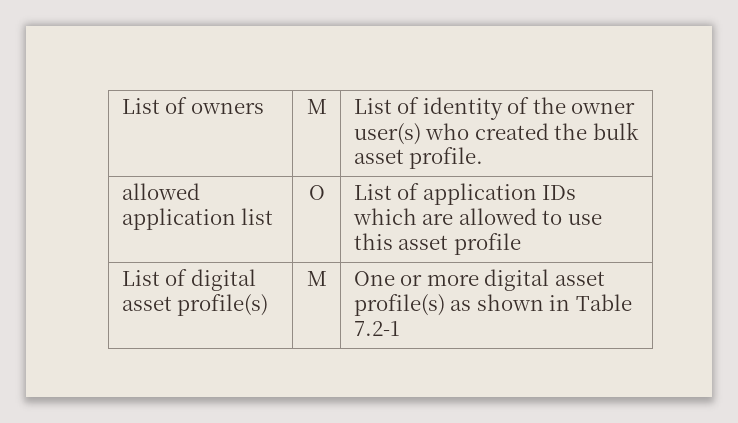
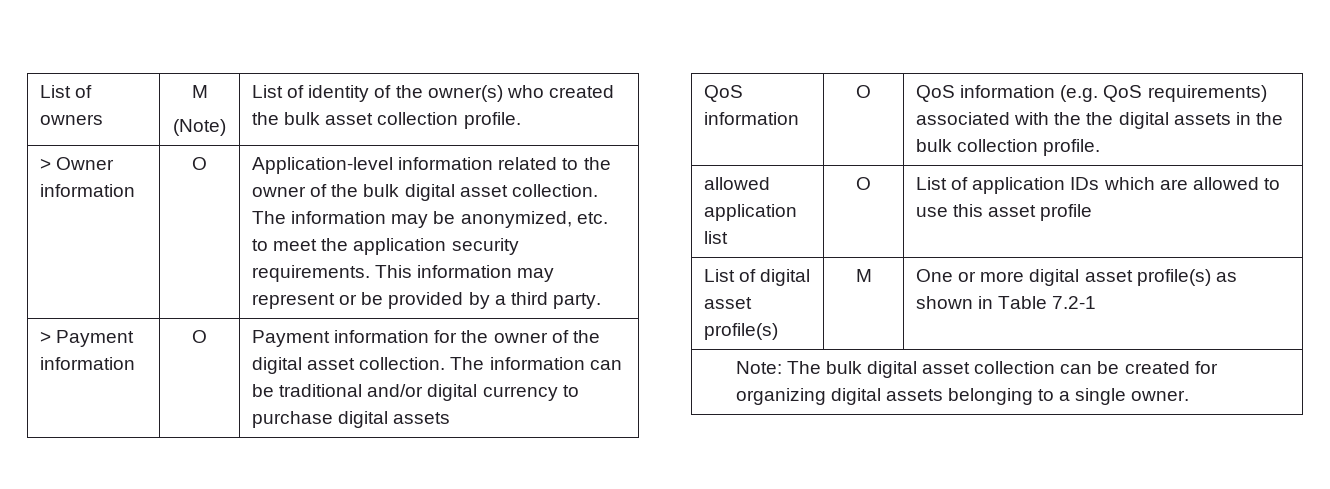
(327, 106) none -> [173,119,226,136] // (Note)
[571,102,636,114] [353,123,421,145] owner user(s) -> [427,85,503,102] owner(s)
(404, 156) none -> [377,112,521,129] [40,157,115,170] [40,184,136,197] [192,157,207,170] [252,157,611,174] [252,184,598,201] [252,211,608,228] [252,238,519,255] [252,265,555,282] [252,292,601,309] [40,330,135,347] [40,357,136,370] [192,330,207,343] [252,330,600,347] [252,357,622,374] [252,384,579,401] [252,411,451,428] [704,85,744,102] [704,112,800,125] [856,85,871,98] [916,85,1267,102] [916,112,1283,129] [916,139,1039,152] collection profile. // > Owner information | O | Application-level information related to the owner of the bulk digital asset collection. The information may be anonymized, etc. to meet the application security requirements. This information may represent or be provided by a third party. // > Payment information | O | Payment information for the owner of the digital asset collection. The information can be traditional and/or digital currency to purchase digital assets // QoS information | O | QoS information (e.g. QoS requirements) associated with the the digital assets in the bulk collection
(400, 328) none -> [735,361,1218,378] [735,388,1190,405] // Note: The bulk digital asset collection can be created for organizing digital assets belonging to a single owner.

